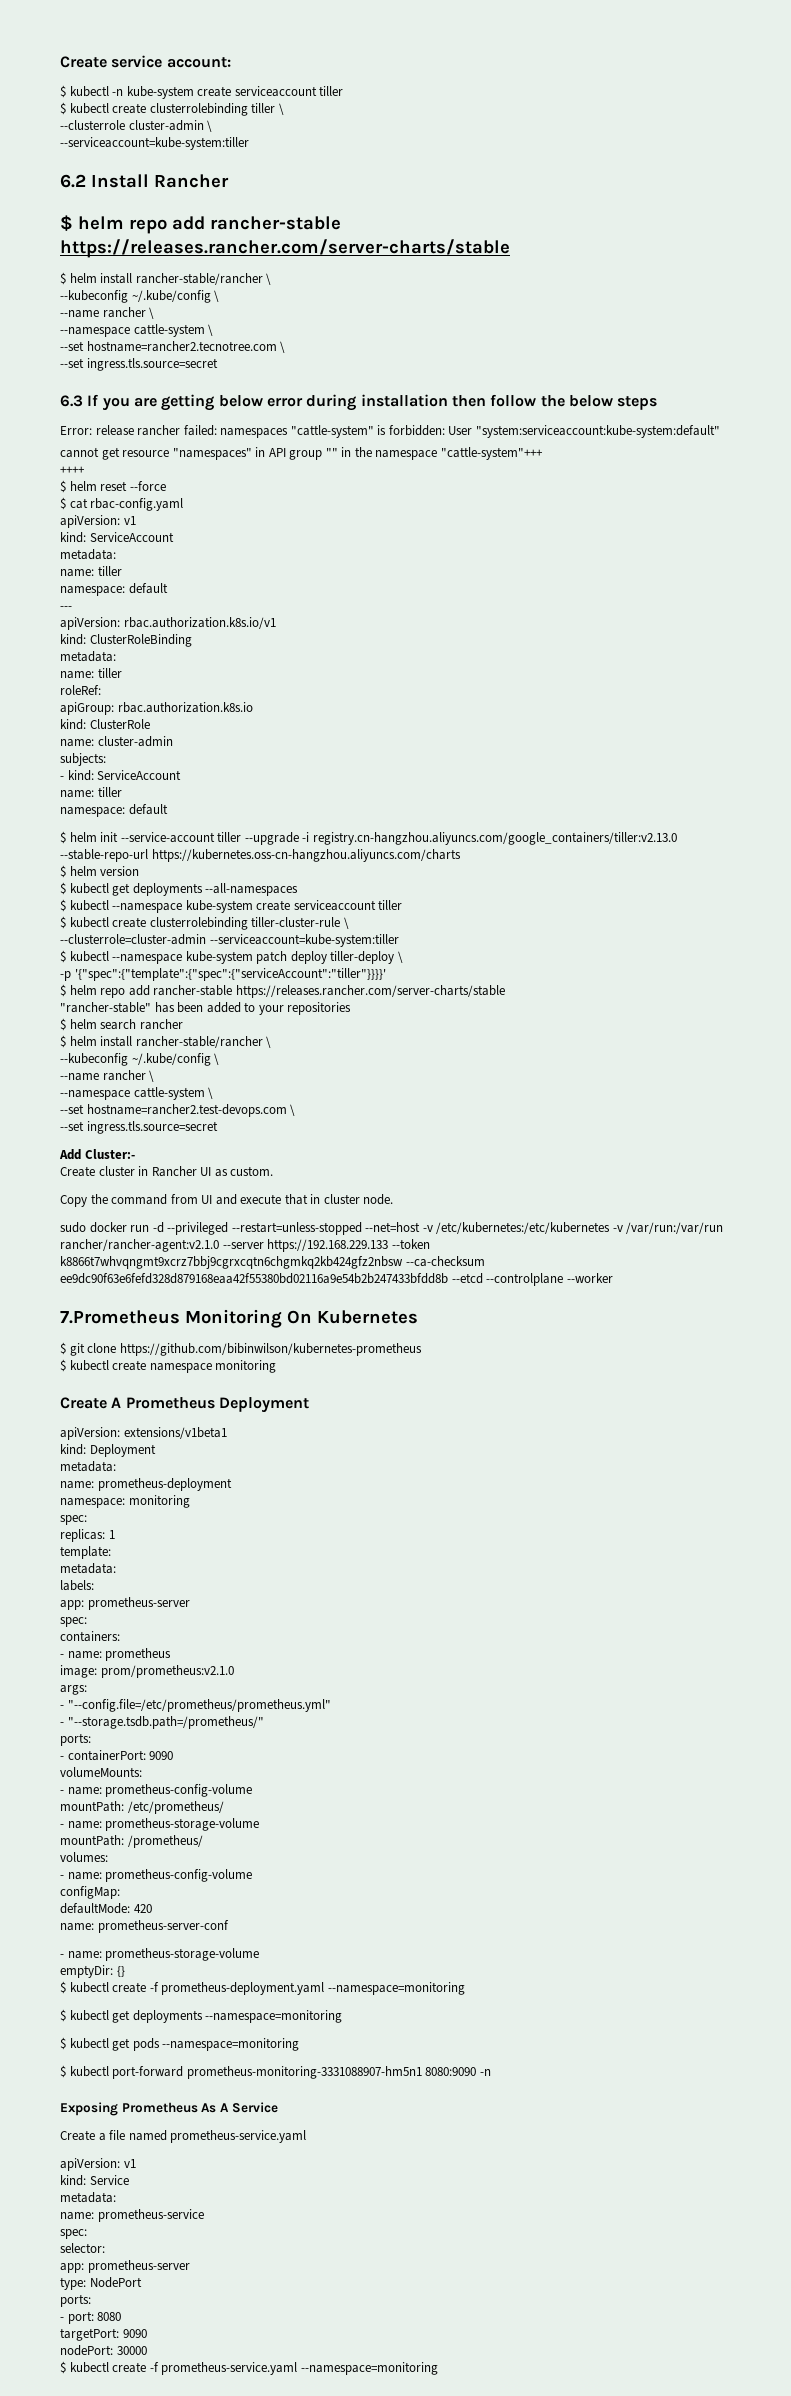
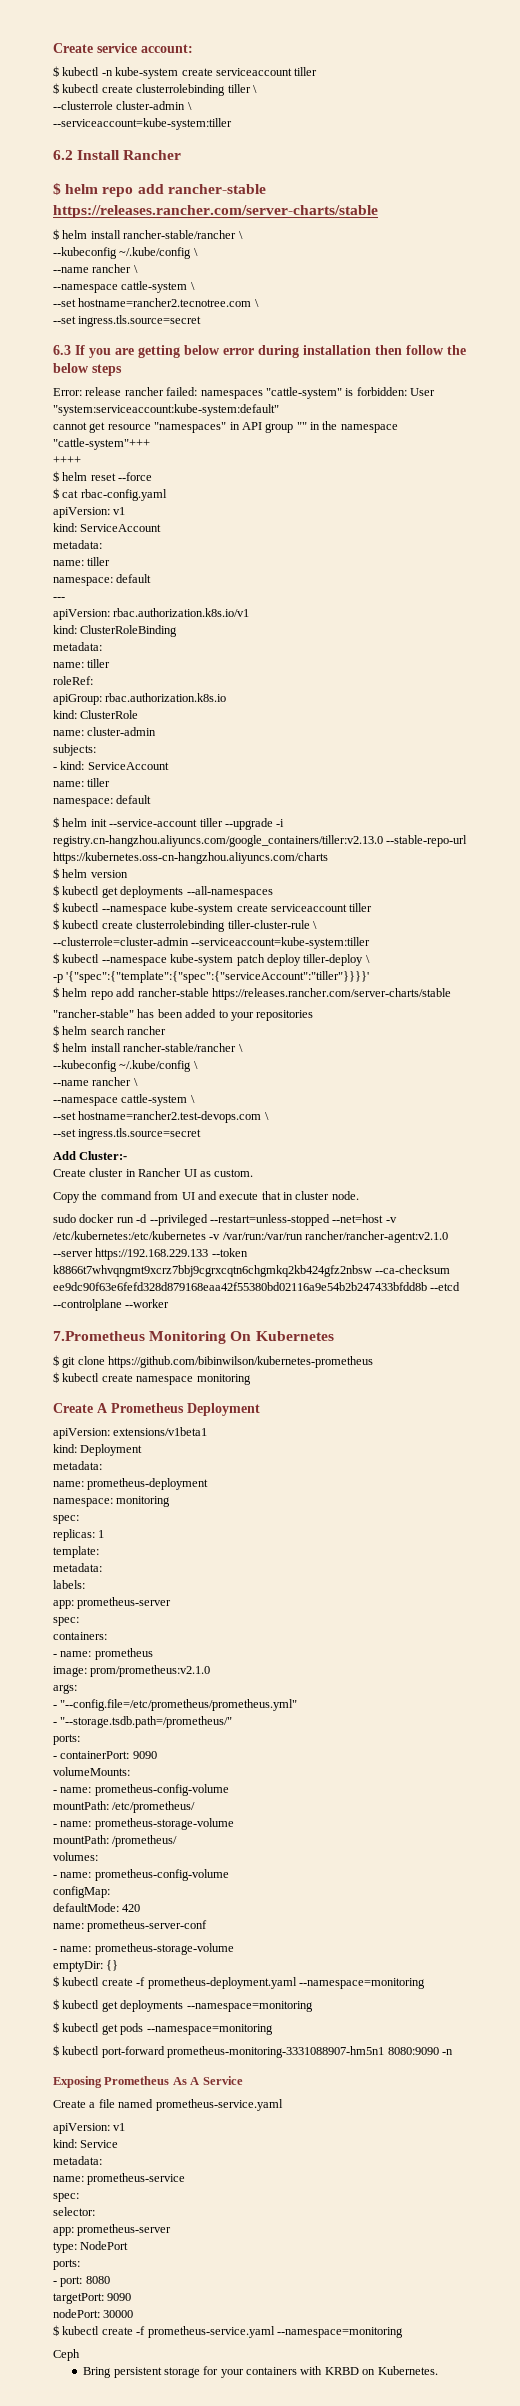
(438, 2368) none -> [53,2349,80,2361] [83,2366,438,2378] // Ceph // Bring persistent storage for your containers with KRBD on Kubernetes.

